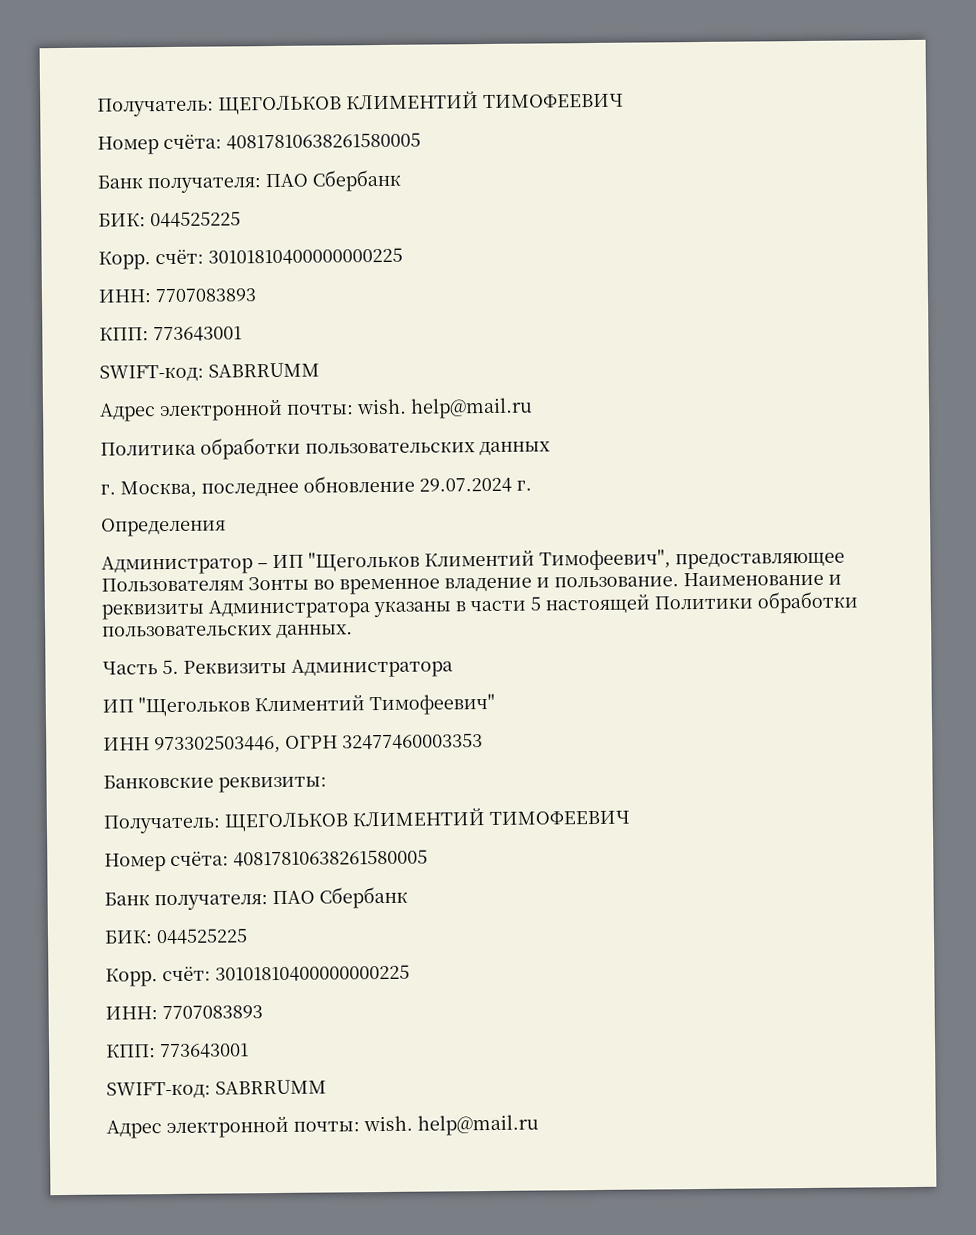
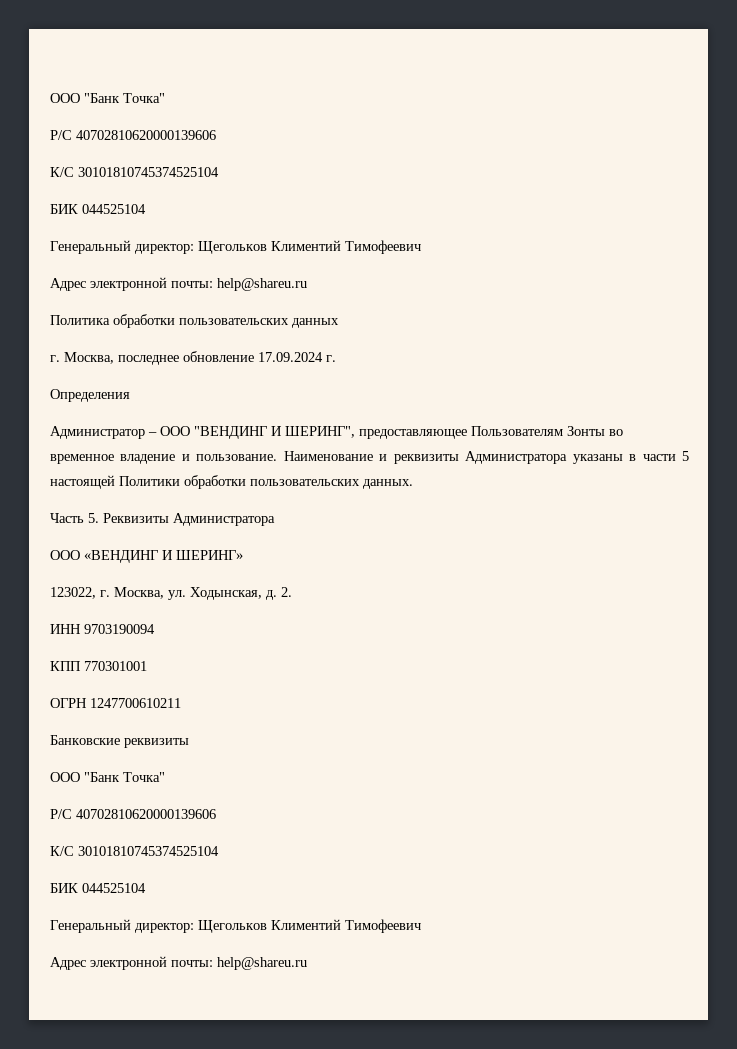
[97,91,624,117] [97,132,421,155] [97,169,401,194] [98,211,241,228] [98,247,403,270] [98,288,257,303] [99,326,242,342] [99,362,320,382] [99,397,533,422] Получатель: ЩЕГОЛЬКОВ КЛИМЕНТИЙ ТИМОФЕЕВИЧ // Номер счёта: 40817810638261580005 // Банк получателя: ПАО Сбербанк // БИК: 044525225 // Корр. счёт: 30101810400000000225 // ИНН: 7707083893 // КПП: 773643001 // SWIFT-код: SABRRUMM // Адрес электронной почты: wish. help@mail.ru -> [50,93,165,103] [50,130,216,140] [50,167,219,177] [50,204,146,214] [50,240,421,254] [50,277,307,291] ООО "Банк Точка" // Р/С 40702810620000139606 // К/С 30101810745374525104 // БИК 044525104 // Генеральный директор: Щегольков Климентий Тимофеевич // Адрес электронной почты: help@shareu.ru
[419,477,512,493] 29.07.2024 -> [258,352,323,362] 17.09.2024
[272,549,671,572] ИП "Щегольков Климентий Тимофеевич", -> [160,426,355,439] ООО "ВЕНДИНГ И ШЕРИНГ",
[102,693,495,717] [103,733,483,755] [103,774,327,793] [103,808,630,834] [104,849,428,872] [104,886,408,911] [104,928,248,945] [105,964,410,987] [105,1005,263,1020] [106,1043,249,1059] [106,1079,327,1099] [106,1114,539,1139] ИП "Щегольков Климентий Тимофеевич" // ИНН 973302503446, ОГРН 32477460003353 // Банковские реквизиты: // Получатель: ЩЕГОЛЬКОВ КЛИМЕНТИЙ ТИМОФЕЕВИЧ // Номер счёта: 40817810638261580005 // Банк получателя: ПАО Сбербанк // БИК: 044525225 // Корр. счёт: 30101810400000000225 // ИНН: 7707083893 // КПП: 773643001 // SWIFT-код: SABRRUMM // Адрес электронной почты: wish. help@mail.ru -> [50,550,243,563] [50,587,292,600] [50,624,155,634] [50,661,147,671] [50,698,181,708] [50,735,189,748] [50,772,165,782] [50,809,216,819] [50,846,219,856] [50,883,146,893] [50,919,421,933] [50,956,307,970] ООО «ВЕНДИНГ И ШЕРИНГ» // 123022, г. Москва, ул. Ходынская, д. 2. // ИНН 9703190094 // КПП 770301001 // ОГРН 1247700610211 // Банковские реквизиты // ООО "Банк Точка" // Р/С 40702810620000139606 // К/С 30101810745374525104 // БИК 044525104 // Генеральный директор: Щегольков Климентий Тимофеевич // Адрес электронной почты: help@shareu.ru

